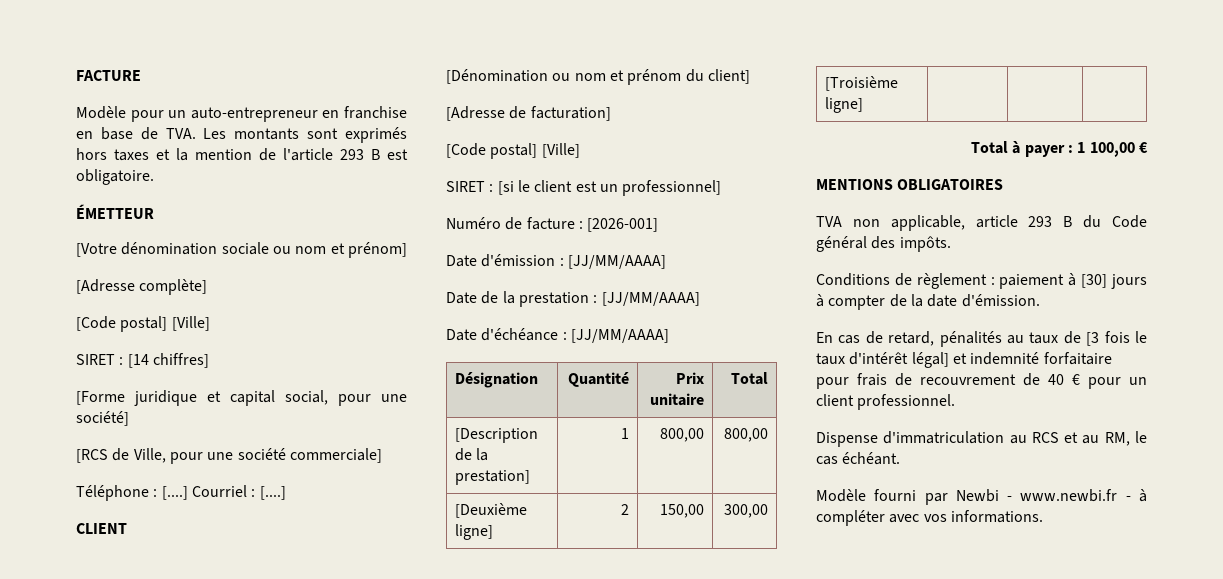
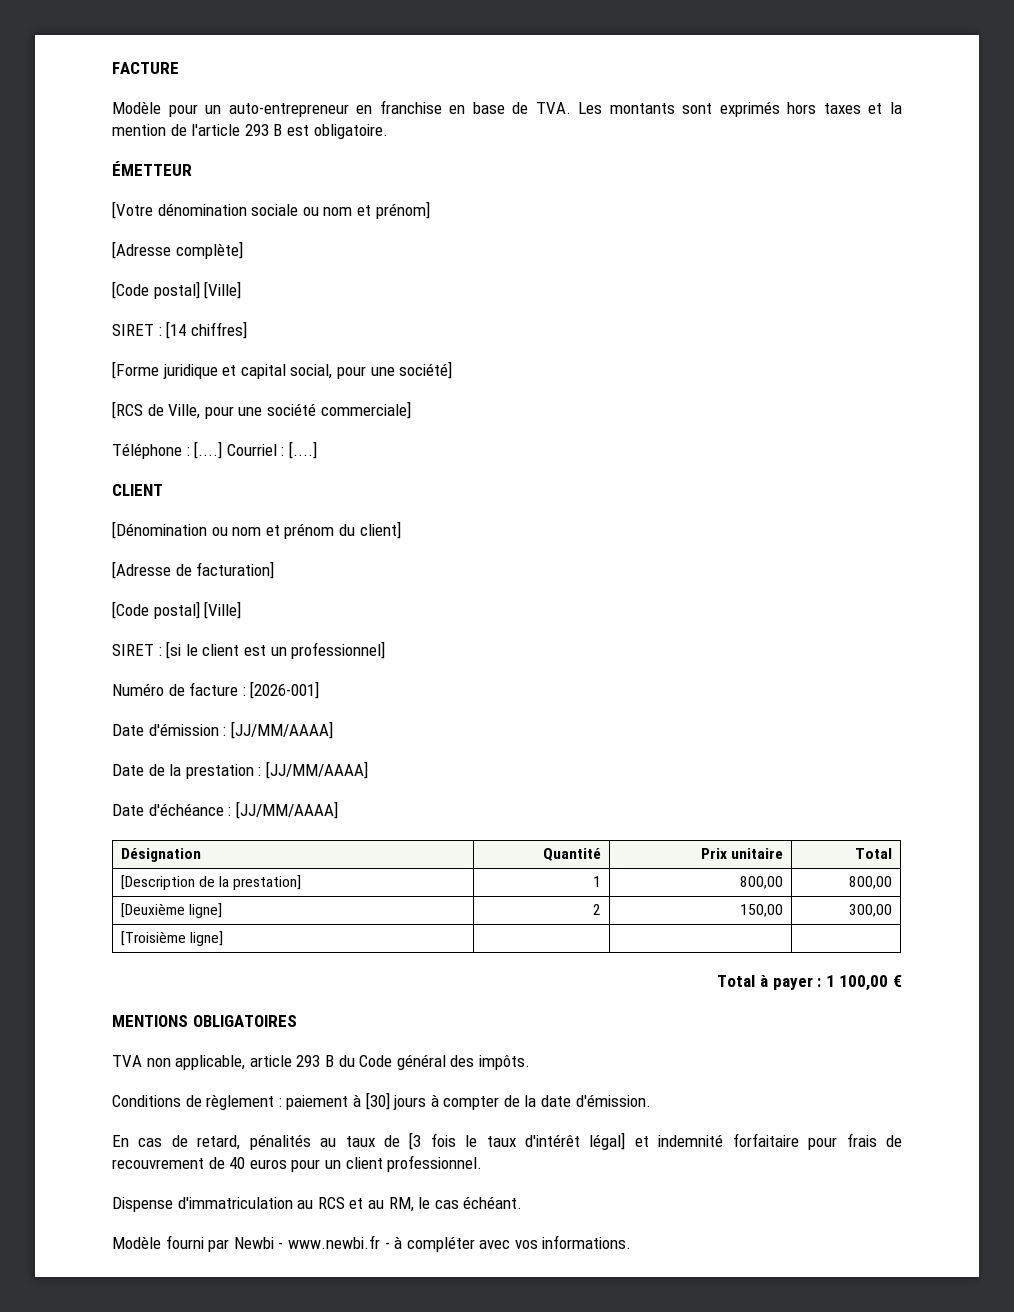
[1072,374,1080,385] € -> [249,1159,287,1169] euros

